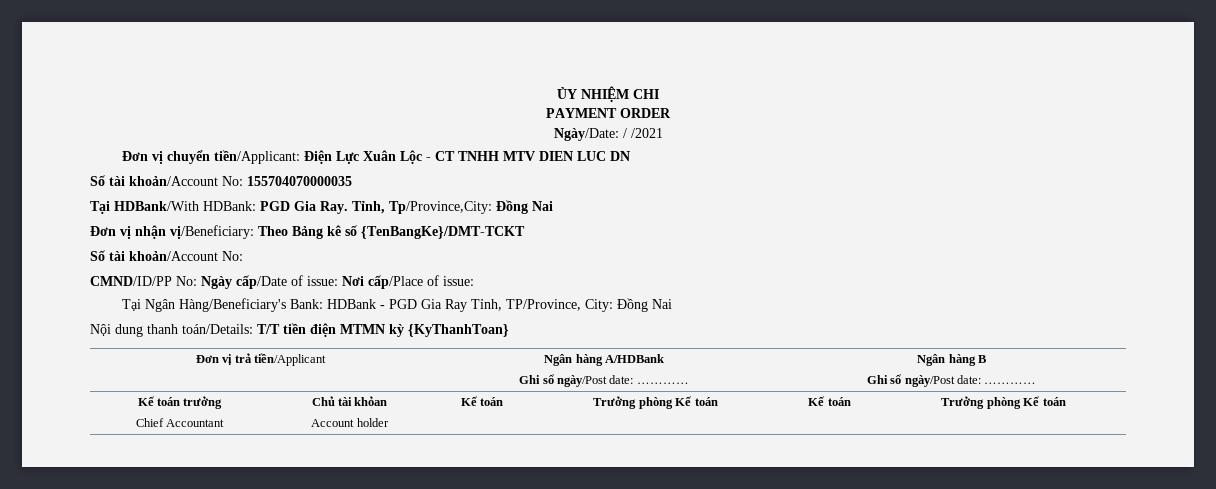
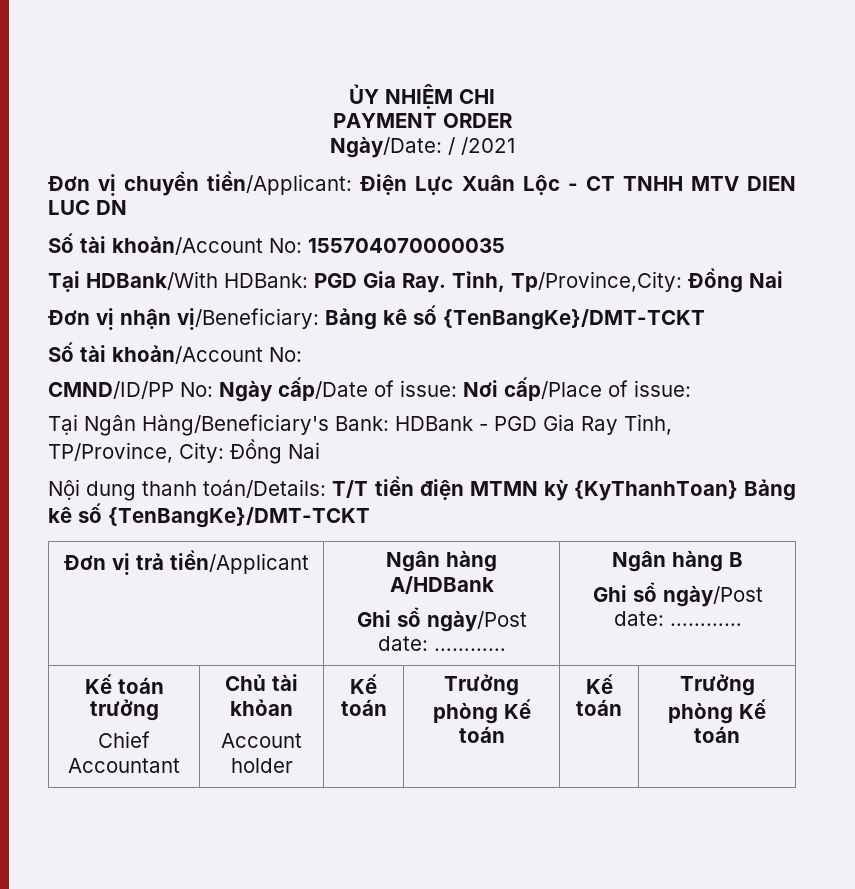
[258,226,288,236] Theo -> (319, 319) none
(509, 330) none -> [744,479,797,501] [48,503,370,528] Bảng kê số {TenBangKe}/DMT-TCKT

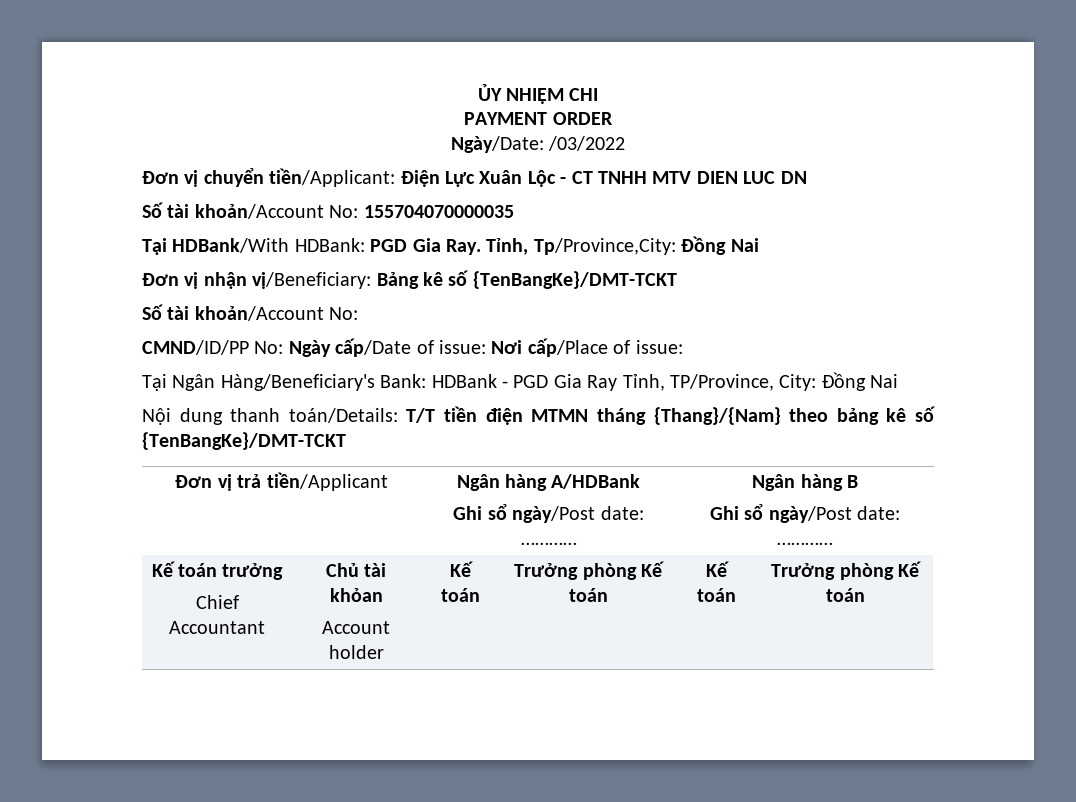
[447,137,515,155] / /2021 -> [548,136,626,151] /03/2022
[543,479,797,501] kỳ {KyThanhToan} Bảng -> [596,407,879,425] tháng {Thang}/{Nam} theo bảng

